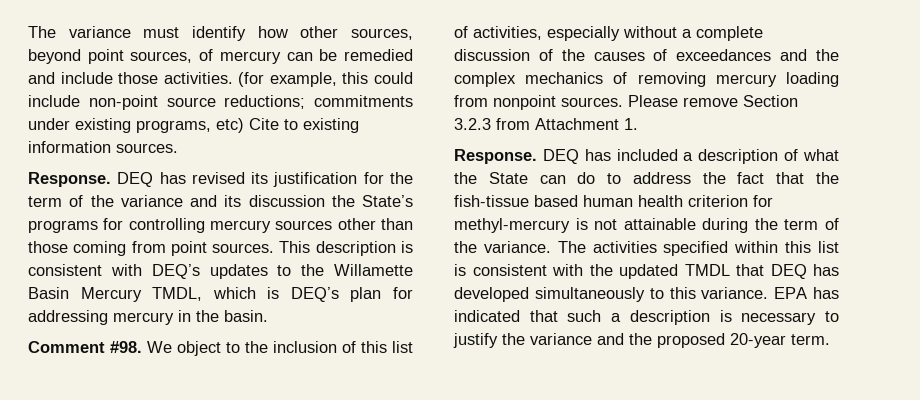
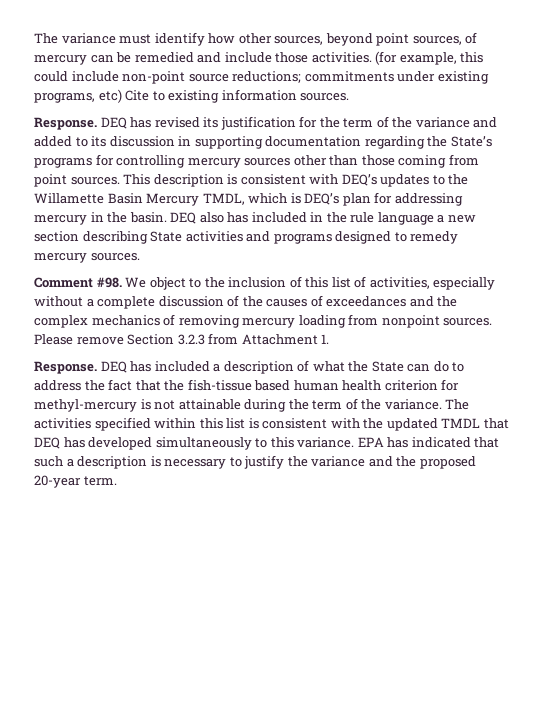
[224,195,325,207] its discussion -> [34,136,425,149] added to its discussion in supporting documentation regarding
(268, 316) none -> [170,212,476,225] [34,231,459,244] [34,253,140,263] DEQ also has included in the rule language a new section describing State activities and programs designed to remedy mercury sources.

